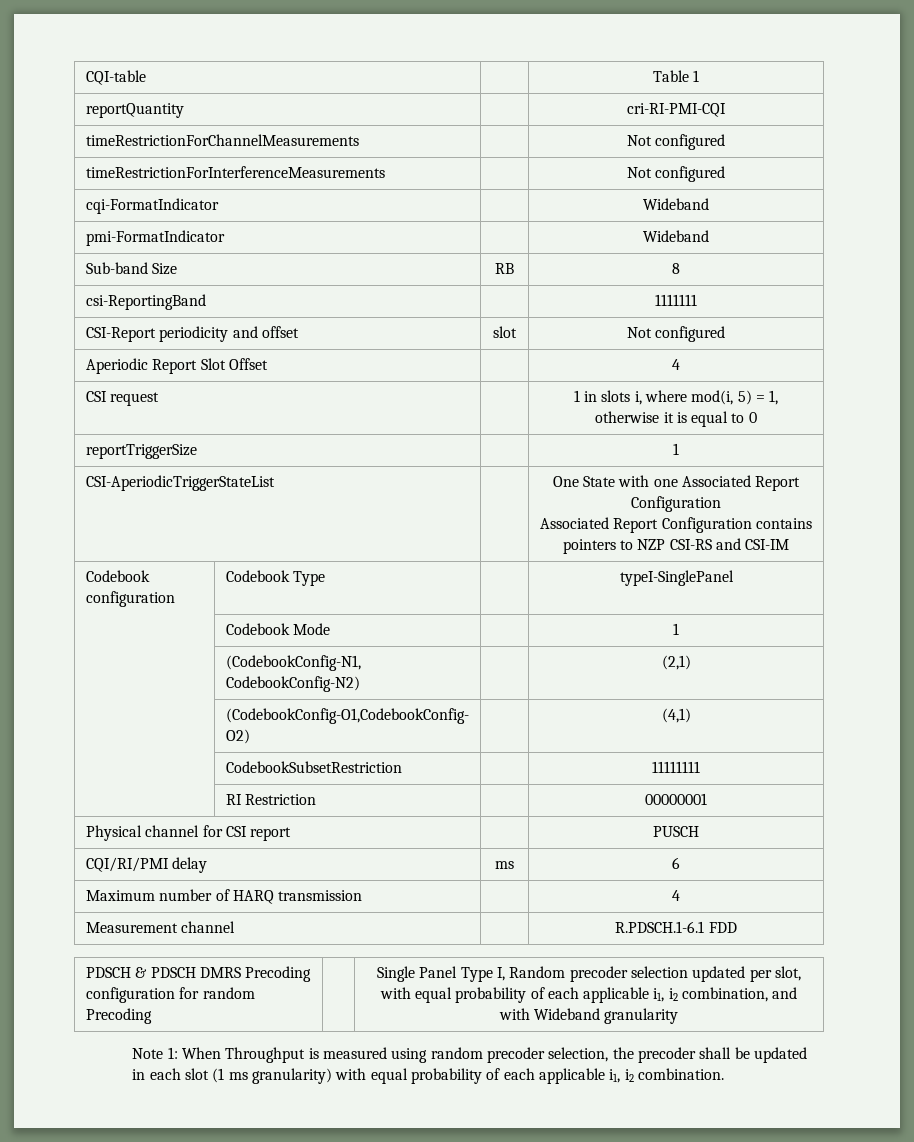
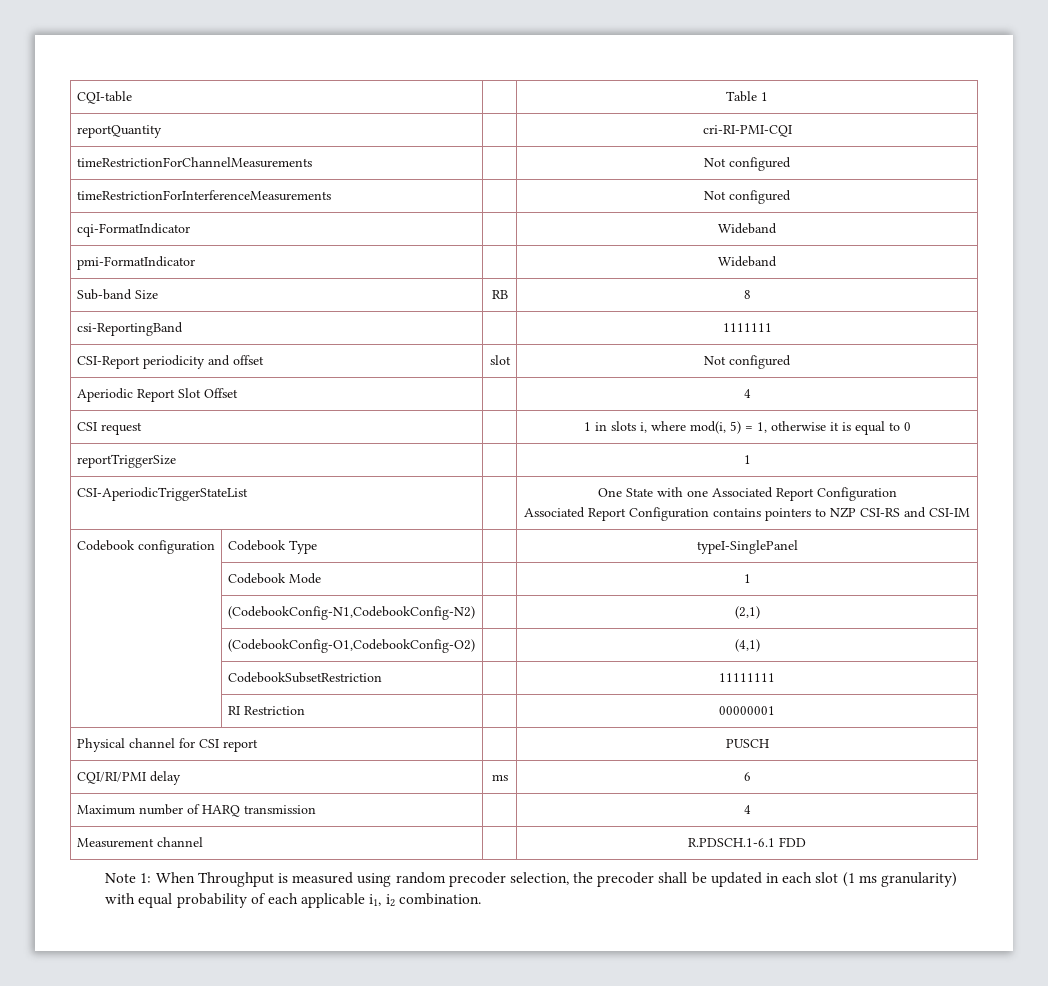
[85,966,312,982] [85,987,255,1003] [85,1008,152,1024] [377,966,801,982] [379,987,798,1003] [498,1008,679,1024] // PDSCH & PDSCH DMRS Precoding configuration for random Precoding | | Single Panel Type I, Random precoder selection updated per slot, with equal probability of each applicable i1, i2 combination, and with Wideband granularity -> (806, 842) none

